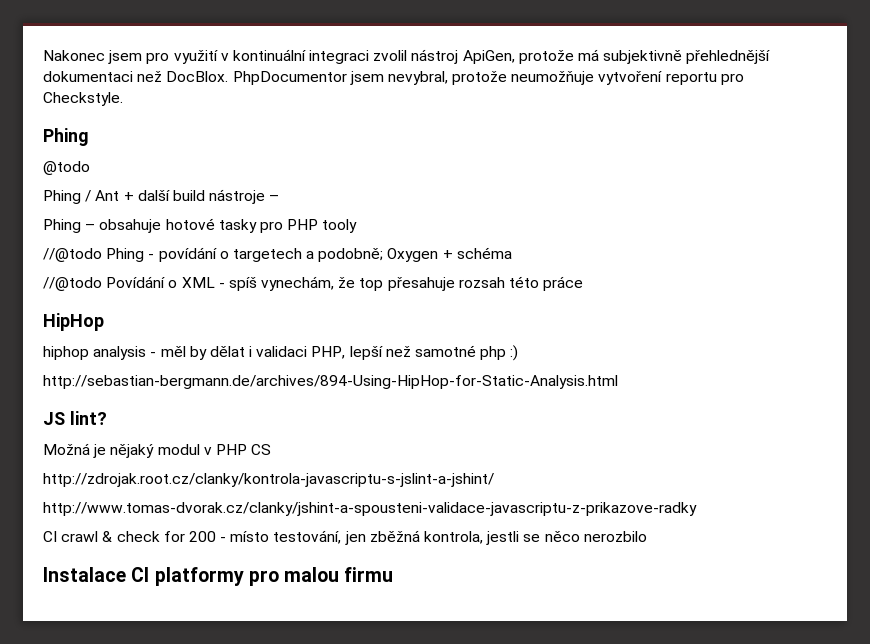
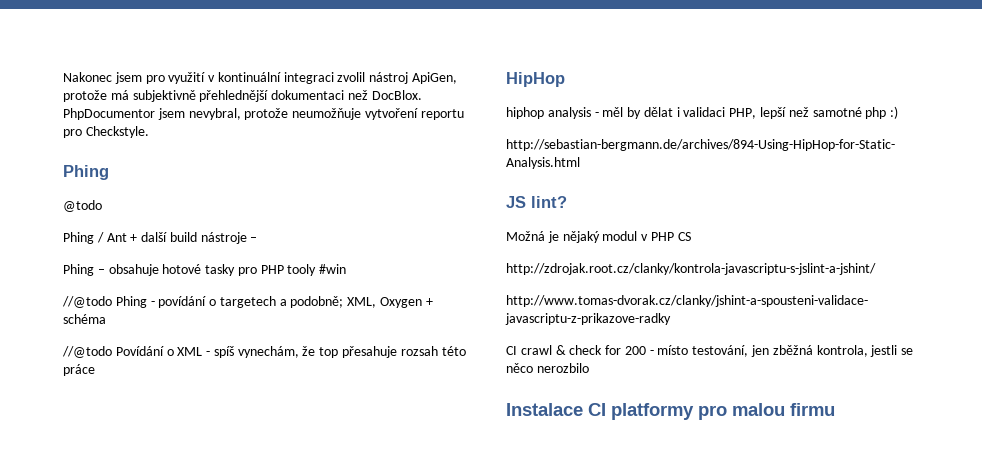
(358, 226) none -> [319,264,347,274] #win
(384, 255) none -> [347,297,377,308] XML,

